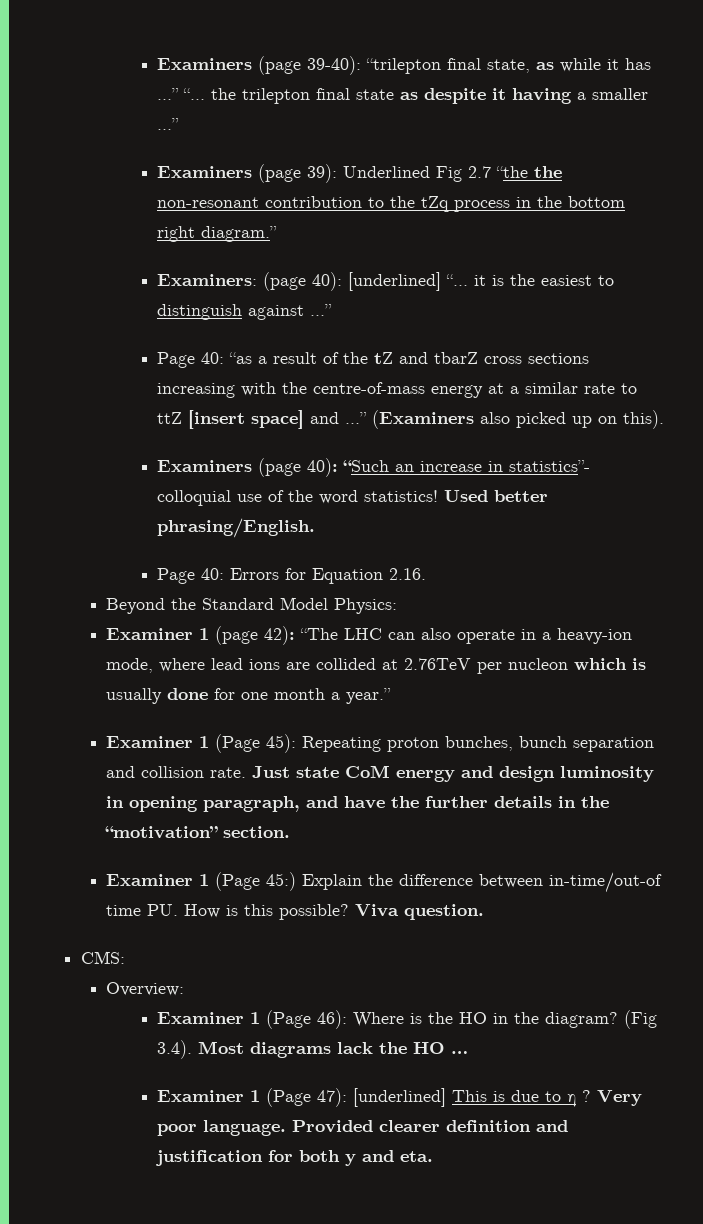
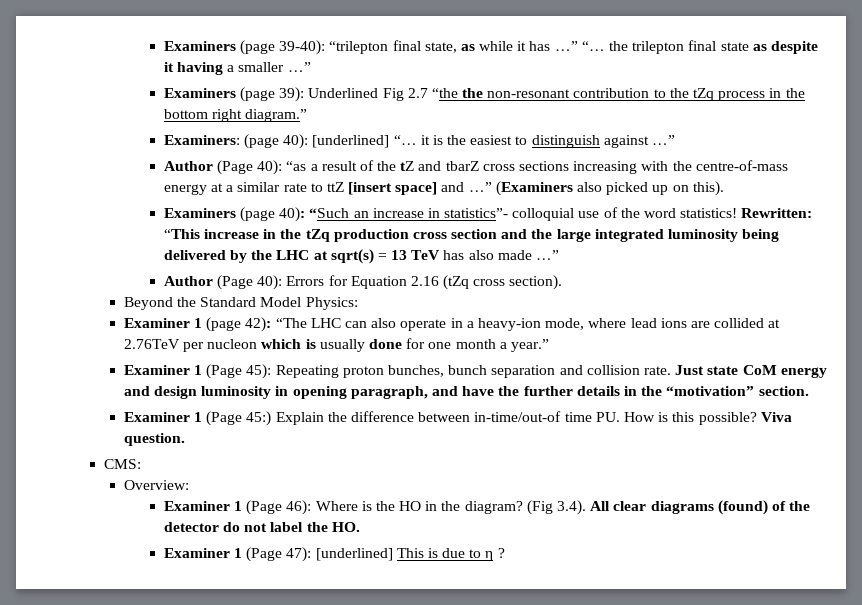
[157,352,225,368] Page 40: -> [163,160,283,175] Author (Page 40):
[444,490,549,502] [157,518,316,538] [157,568,427,584] Used better phrasing/English. // Page 40: Errors for Equation 2.16. -> [741,208,813,218] [163,229,780,242] [163,249,560,264] [163,275,563,290] Rewritten: “This increase in the tZq production cross section and the large integrated luminosity being delivered by the LHC at sqrt(s) = 13 TeV has also made …” // Author (Page 40): Errors for Equation 2.16 (tZq cross section).
[198,1041,469,1058] Most diagrams lack the HO … -> [590,500,811,515] [163,522,360,532] All clear diagrams (found) of the detector do not label the HO.
[597,1090,643,1106] [157,1120,569,1136] [155,1150,434,1166] Very poor language. Provided clearer definition and justification for both y and eta. -> (505, 553) none

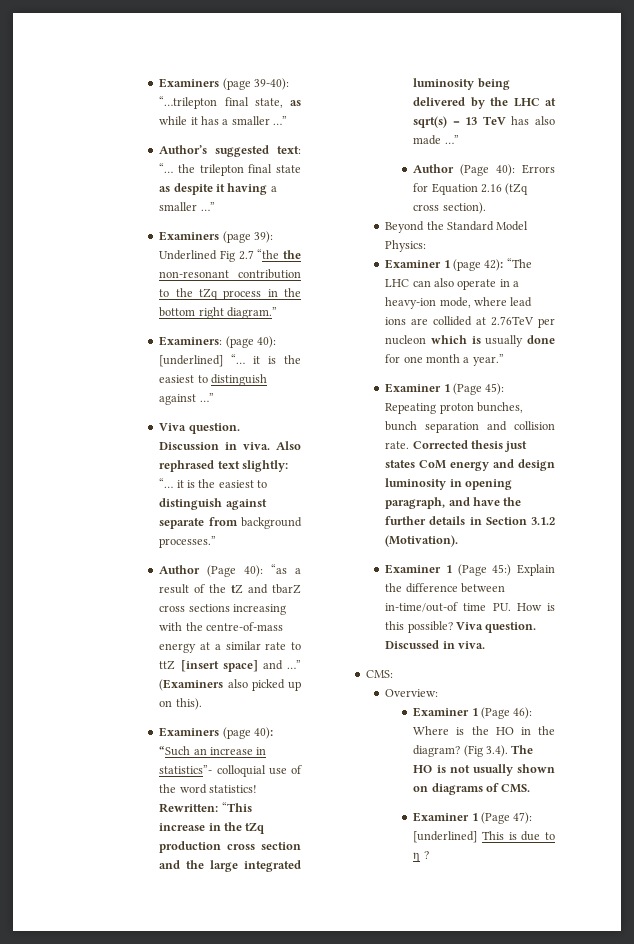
[329,41,389,54] “trilepton -> [159,96,218,109] “…trilepton
[554,41,578,51] …” -> [222,116,288,125] [159,145,301,157] a smaller …” // Author’s suggested text:
(676, 140) none -> [159,423,240,434] [159,441,301,450] [159,460,289,472] [159,478,268,488] [159,498,267,510] [159,517,302,529] [159,536,217,548] // Viva question. Discussion in viva. Also rephrased text slightly: “… it is the easiest to distinguish against separate from background processes.”
[675,365,739,375] Just state -> [412,440,528,452] [385,460,416,468] Corrected thesis just states
[641,386,809,396] the “motivation” section. -> [485,517,555,525] [385,535,459,547] Section 3.1.2 (Motivation).
(185, 439) none -> [385,640,486,649] Discussed in viva.
[590,500,811,515] [163,522,360,532] All clear diagrams (found) of the detector do not label the HO. -> [511,745,534,754] [413,764,555,776] [413,783,531,795] The HO is not usually shown on diagrams of CMS.

